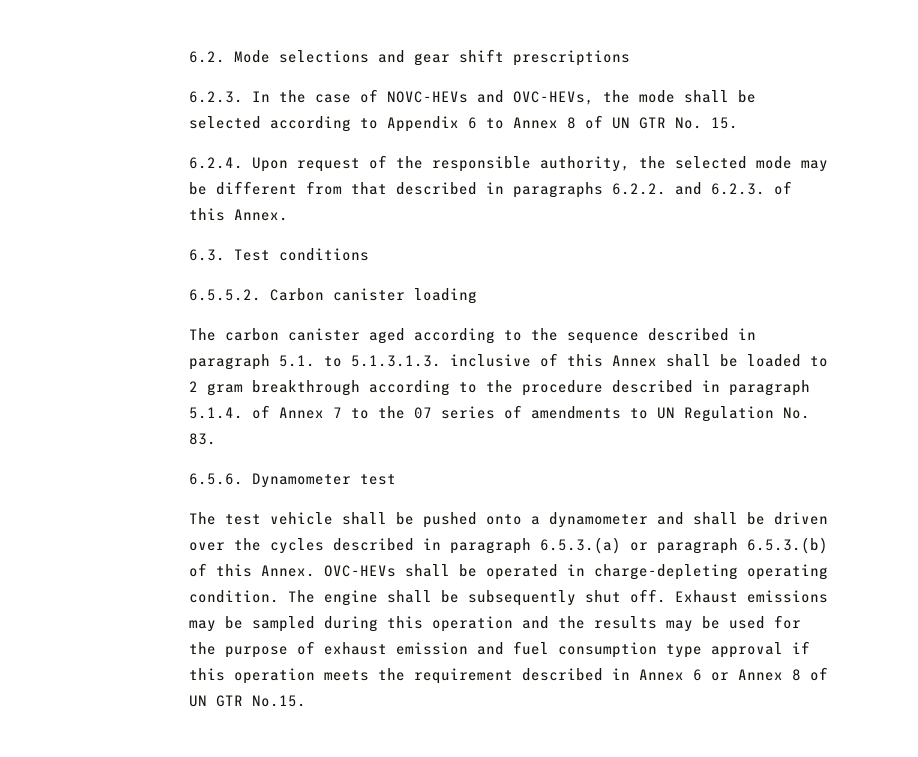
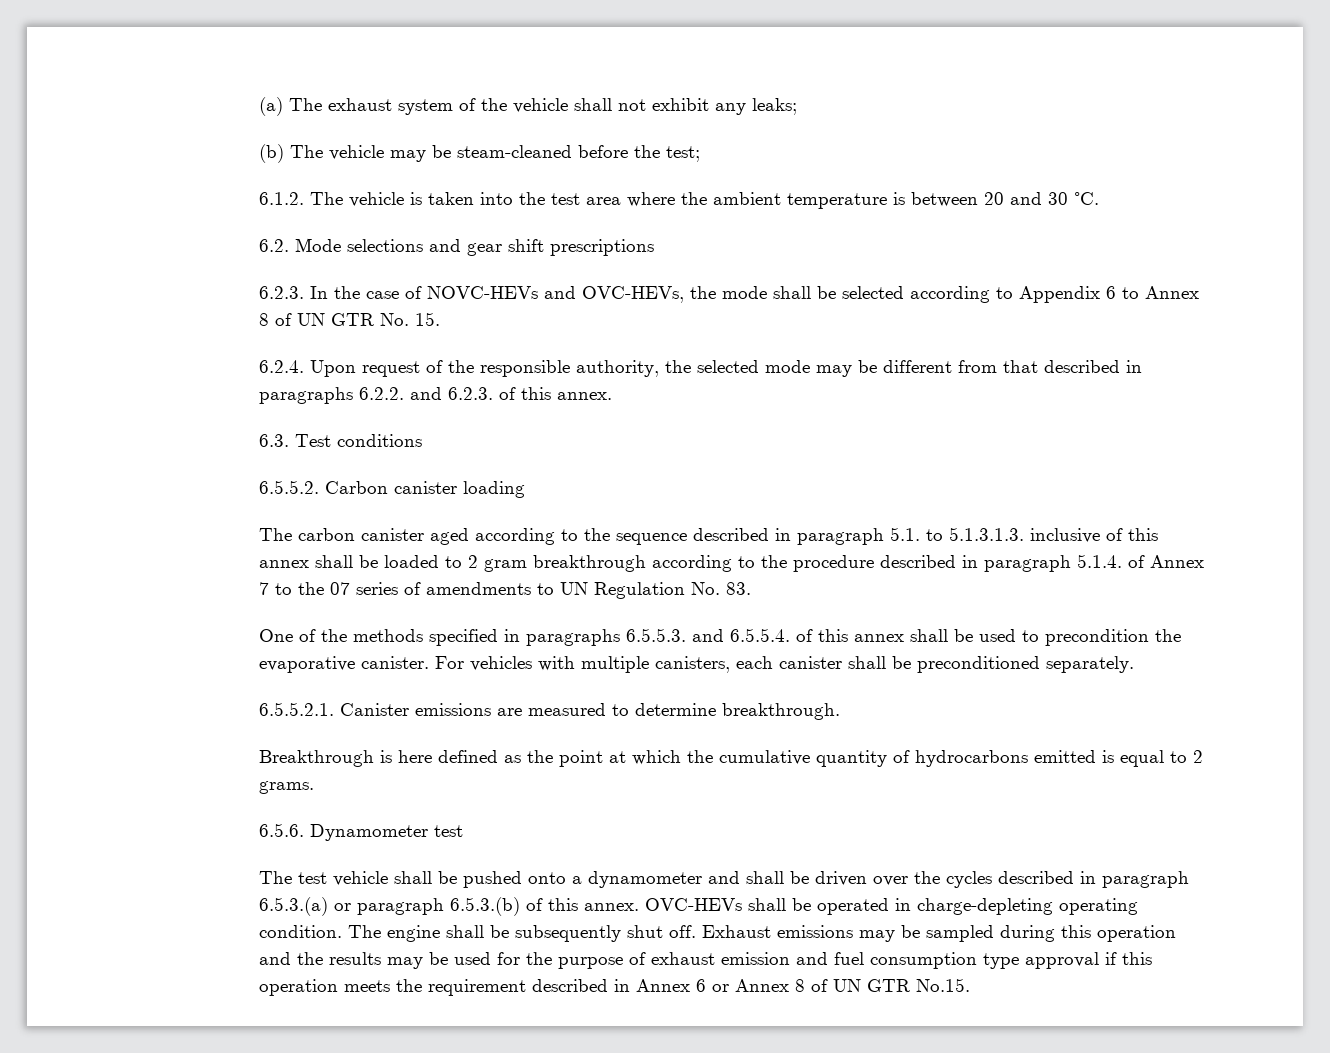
(188, 57) none -> [259,97,798,116] [259,144,701,163] [259,192,1100,209] (a) The exhaust system of the vehicle shall not exhibit any leaks; // (b) The vehicle may be steam-cleaned before the test; // 6.1.2. The vehicle is taken into the test area where the ambient temperature is between 20 and 30 °C. //
[233,209,288,221] Annex. -> [557,392,613,400] annex.
[611,355,657,367] Annex -> [259,560,310,568] annex
(216, 439) none -> [259,628,1182,646] [259,656,1135,673] [259,702,841,720] [259,750,1204,767] [259,781,315,794] // One of the methods specified in paragraphs 6.5.5.3. and 6.5.5.4. of this annex shall be used to precondition the evaporative canister. For vehicles with multiple canisters, each canister shall be preconditioned separately. // 6.5.5.2.1. Canister emissions are measured to determine breakthrough. // Breakthrough is here defined as the point at which the cumulative quantity of hydrocarbons emitted is equal to 2 grams.
[260,565,315,577] Annex. -> [584,903,640,911] annex.

